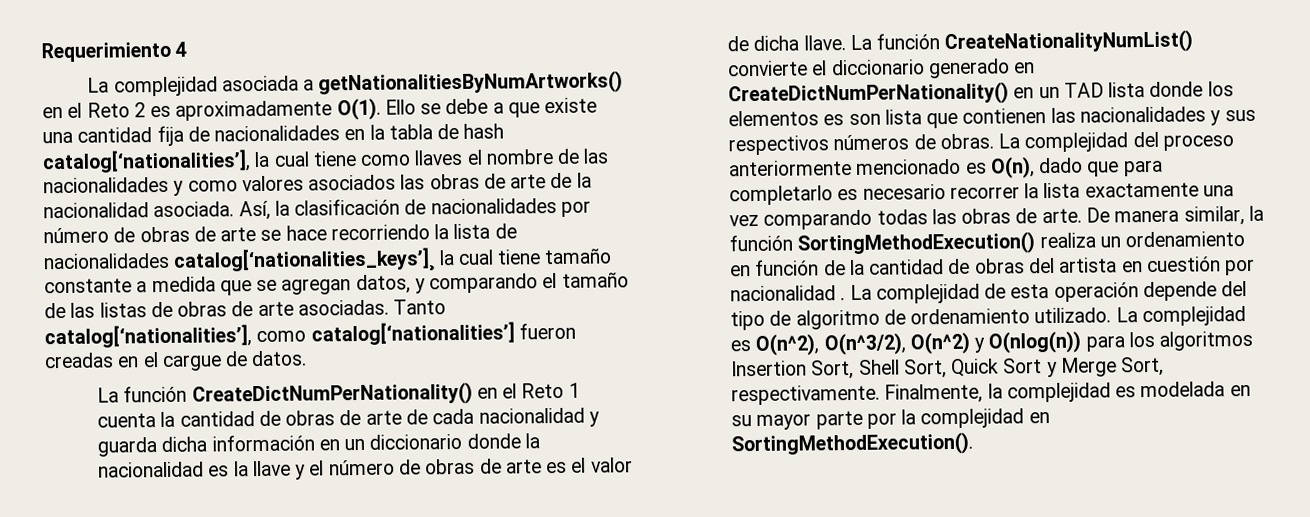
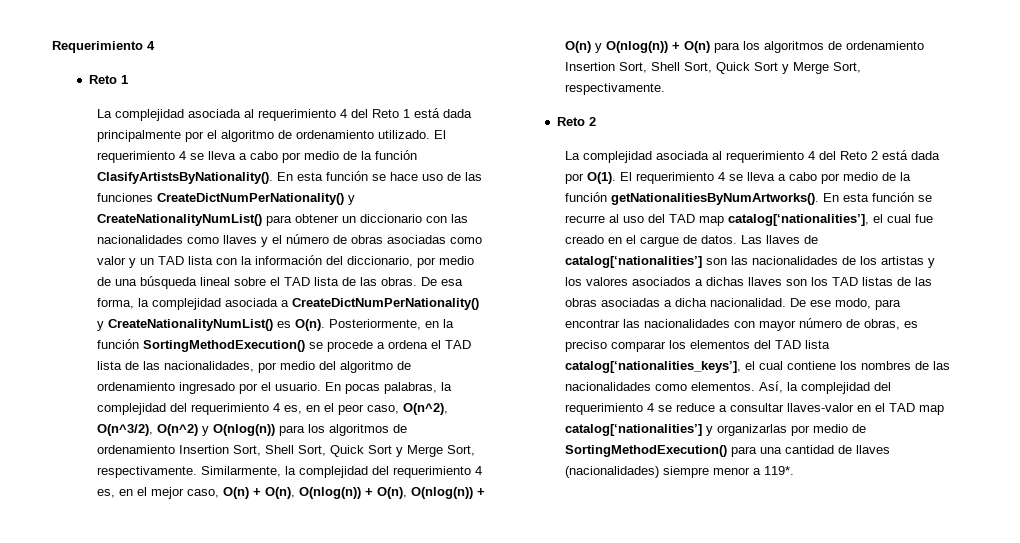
[87,70,624,97] [42,97,598,121] [42,123,505,147] [42,148,610,174] [43,172,592,196] [43,197,591,221] [43,223,517,244] [43,247,613,273] [44,272,629,296] [44,299,447,319] [44,321,576,349] [44,350,308,371] [97,381,581,407] [97,407,600,428] [97,433,541,457] [98,460,291,478] // La complejidad asociada a getNationalitiesByNumArtworks() en el Reto 2 es aproximadamente O(1). Ello se debe a que existe una cantidad fija de nacionalidades en la tabla de hash catalog[‘nationalities’], la cual tiene como llaves el nombre de las nacionalidades y como valores asociados las obras de arte de la nacionalidad asociada. Así, la clasificación de nacionalidades por número de obras de arte se hace recorriendo la lista de nacionalidades catalog[‘nationalities_keys’]¸ la cual tiene tamaño constante a medida que se agregan datos, y comparando el tamaño de las listas de obras de arte asociadas. Tanto catalog[‘nationalities’], como catalog[‘nationalities’] fueron creadas en el cargue de datos. // La función CreateDictNumPerNationality() en el Reto 1 cuenta la cantidad de obras de arte de cada nacionalidad y guarda dicha información en un diccionario donde la nacionalidad es la llave -> [88,75,128,84] [97,108,473,121] [97,130,447,142] [97,150,418,163] [97,171,483,184] [97,193,356,205] [97,214,469,226] [97,235,258,244] // Reto 1 // La complejidad asociada al requerimiento 4 del Reto 1 está dada principalmente por el algoritmo de ordenamiento utilizado. El requerimiento 4 se lleva a cabo por medio de la función ClasifyArtistsByNationality(). En esta función se hace uso de las funciones CreateDictNumPerNationality() y CreateNationalityNumList() para obtener un diccionario con las nacionalidades como llaves
[479,457,633,474] [727,29,1194,55] [728,58,1036,79] [728,81,1234,107] [728,106,1256,129] [728,131,1235,156] [729,156,1163,179] [729,182,1235,206] [729,205,1264,230] [729,231,1246,256] [730,256,1256,277] [730,281,1248,304] [730,306,1247,331] [730,340,752,352] de arte es el valor de dicha llave. La función CreateNationalityNumList() convierte el diccionario generado en CreateDictNumPerNationality() en un TAD lista donde los elementos es son lista que contienen las nacionalidades y sus respectivos números de obras. La complejidad del proceso anteriormente mencionado es O(n), dado que para completarlo es necesario recorrer la lista exactamente una vez comparando todas las obras de arte. De manera similar, la función SortingMethodExecution() realiza un ordenamiento en función de la cantidad de obras del artista en cuestión por nacionalidad . La complejidad de esta operación depende del tipo de algoritmo de ordenamiento utilizado. La complejidad es -> [387,235,483,244] [97,255,475,268] [97,276,464,289] [97,298,480,310] [97,319,455,331] [97,339,472,352] [97,361,412,373] [97,382,453,394] [97,403,400,415] asociadas como valor y un TAD lista con la información del diccionario, por medio de una búsqueda lineal sobre el TAD lista de las obras. De esa forma, la complejidad asociada a CreateDictNumPerNationality() y CreateNationalityNumList() es O(n). Posteriormente, en la función SortingMethodExecution() se procede a ordena el TAD lista de las nacionalidades, por medio del algoritmo de ordenamiento ingresado por el usuario. En pocas palabras, la complejidad del requerimiento 4 es, en el peor caso,
(1254, 340) none -> [393,424,408,433] [97,445,176,454] de ordenamiento
[884,381,1251,404] [731,408,1050,430] [731,431,974,457] Finalmente, la complejidad es modelada en su mayor parte por la complejidad en SortingMethodExecution(). -> [201,466,483,478] [97,487,486,499] [565,41,925,53] [565,62,862,74] [565,83,666,95] [556,117,596,126] [565,150,941,163] [565,172,912,184] [565,192,933,205] [565,214,934,226] [565,235,819,247] [565,256,936,268] [565,277,933,286] [565,298,902,310] [565,318,919,331] [565,340,831,352] [565,361,951,373] [565,381,892,394] [565,403,945,415] [565,424,867,436] [565,445,891,457] [565,466,795,478] Similarmente, la complejidad del requerimiento 4 es, en el mejor caso, O(n) + O(n), O(nlog(n)) + O(n), O(nlog(n)) + O(n) y O(nlog(n)) + O(n) para los algoritmos de ordenamiento Insertion Sort, Shell Sort, Quick Sort y Merge Sort, respectivamente. // Reto 2 // La complejidad asociada al requerimiento 4 del Reto 2 está dada por O(1). El requerimiento 4 se lleva a cabo por medio de la función getNationalitiesByNumArtworks(). En esta función se recurre al uso del TAD map catalog[‘nationalities’], el cual fue creado en el cargue de datos. Las llaves de catalog[‘nationalities’] son las nacionalidades de los artistas y los valores asociados a dichas llaves son los TAD listas de las obras asociadas a dicha nacionalidad. De ese modo, para encontrar las nacionalidades con mayor número de obras, es preciso comparar los elementos del TAD lista catalog[‘nationalities_keys’], el cual contiene los nombres de las nacionalidades como elementos. Así, la complejidad del requerimiento 4 se reduce a consultar llaves-valor en el TAD map catalog[‘nationalities’] y organizarlas por medio de SortingMethodExecution() para una cantidad de llaves (nacionalidades) siempre menor a 119*.

